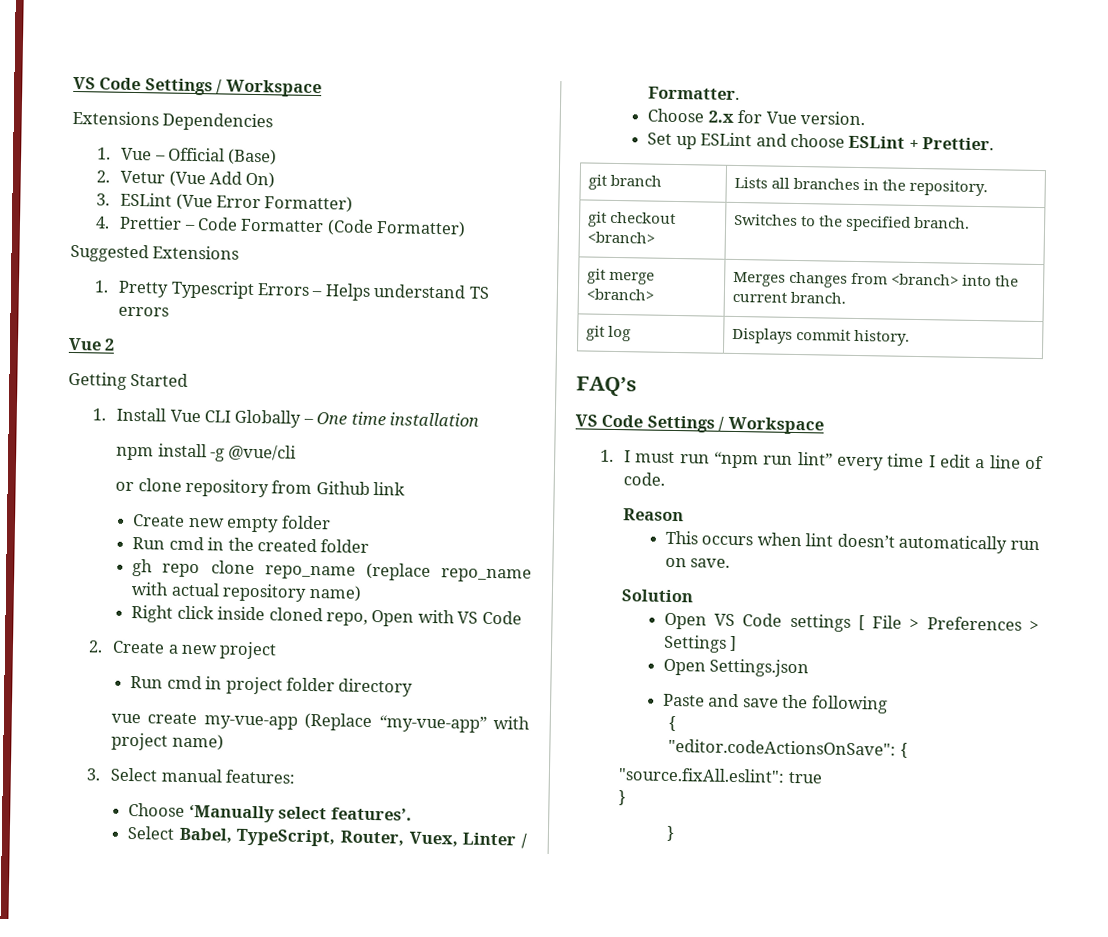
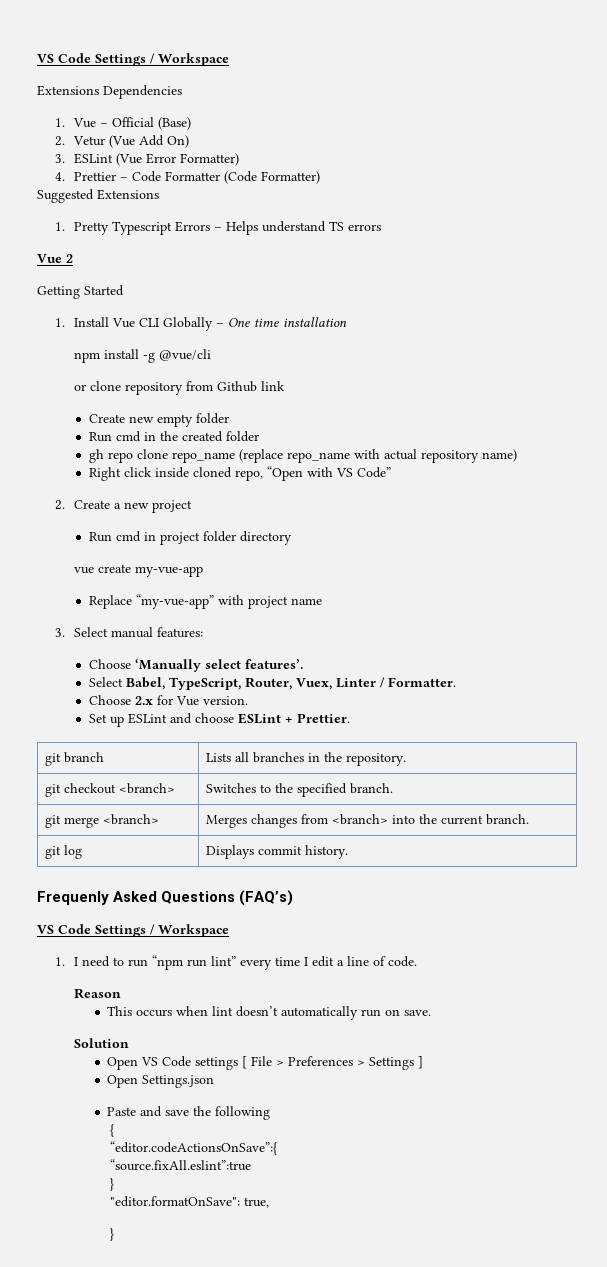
[371,609,415,627] Open -> [267,466,304,481] “Open
[481,610,522,625] Code -> [357,467,392,478] Code”
[304,712,373,732] (Replace -> [89,595,133,609] // Replace
[171,733,224,751] name) -> [291,598,323,605] name
[576,376,637,397] FAQ’s -> [37,890,294,906] Frequenly Asked Questions (FAQ’s)
[635,451,676,464] must -> [81,956,124,967] need to
[668,738,908,758] [618,767,822,784] [618,790,627,806] "editor.codeActionsOnSave": { // "source.fixAll.eslint": true // } -> [110,1141,278,1155] [110,1159,252,1171] [110,1178,115,1191] [110,1196,270,1208] “editor.codeActionsOnSave”:{ // “source.fixAll.eslint”:true // } // "editor.formatOnSave": true,

